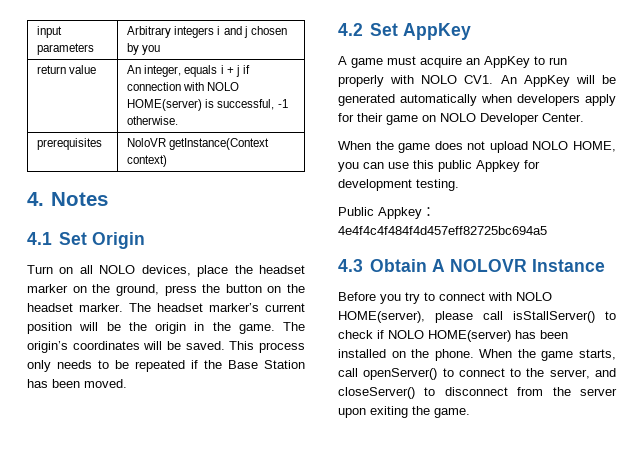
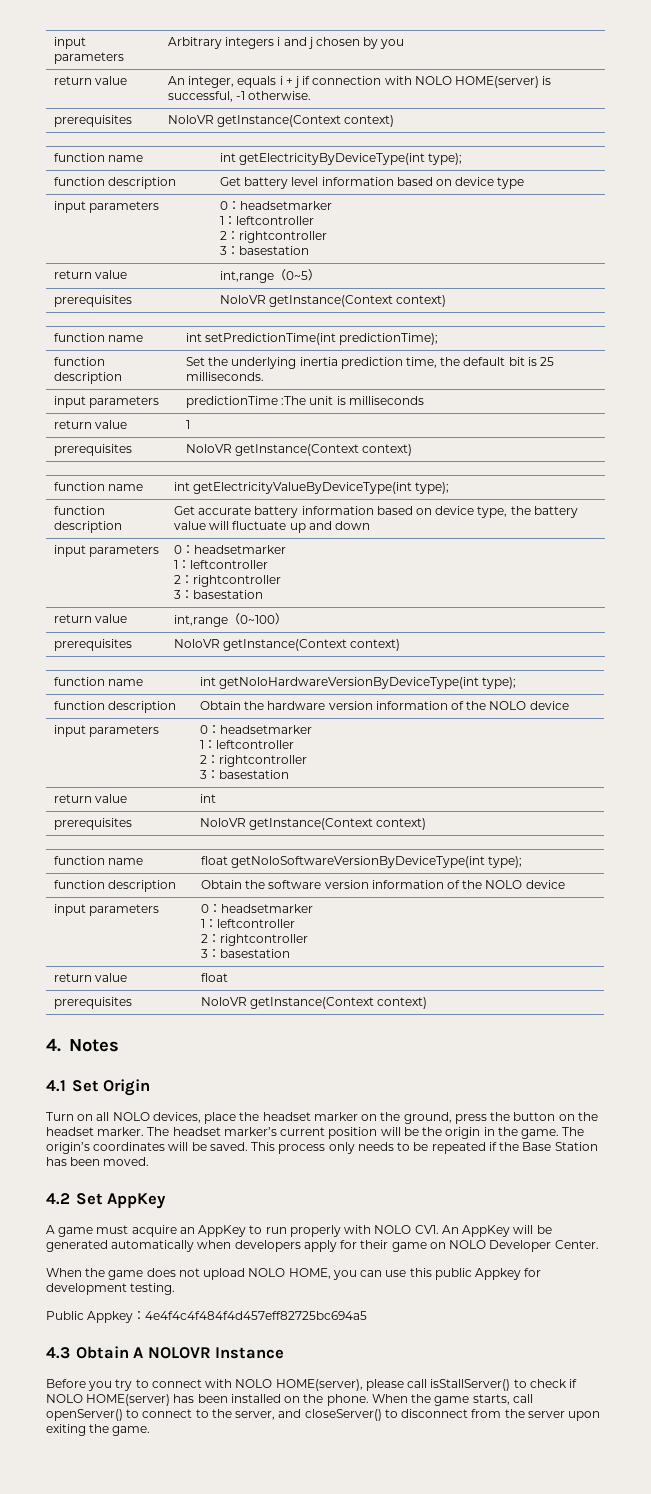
(168, 161) none -> [53,153,144,162] [219,153,463,165] [53,177,177,189] [219,177,525,189] [53,201,160,213] [219,201,332,210] [219,216,314,225] [219,231,327,243] [219,246,309,255] [53,270,128,279] [219,269,320,283] [53,295,132,307] [219,295,447,307] [53,333,144,342] [185,333,439,345] [53,357,105,366] [53,372,122,384] [185,357,555,369] [185,372,264,381] [53,396,160,408] [185,396,424,408] [53,420,128,429] [185,420,190,429] [53,444,132,456] [185,444,413,456] [53,482,144,491] [173,482,450,494] [53,506,105,515] [53,521,122,533] [173,506,578,518] [173,521,370,533] [53,545,160,557] [173,545,286,554] [173,560,268,569] [173,575,281,587] [173,590,263,599] [53,614,128,623] [173,613,287,627] [53,639,132,651] [173,639,401,651] [53,677,144,686] [199,677,517,689] [53,701,177,713] [199,701,569,710] [53,725,160,737] [199,725,312,734] [199,740,294,749] [199,755,307,767] [199,770,289,779] [53,794,128,803] [199,794,216,803] [53,818,132,830] [199,818,427,830] [53,856,144,865] [200,856,523,868] [53,880,177,892] [200,880,565,889] [53,904,160,916] [200,904,313,913] [200,919,295,928] [200,934,308,946] [200,949,290,958] [53,973,128,982] [200,973,228,982] [53,997,132,1009] [200,997,428,1009] // function name | int getElectricityByDeviceType(int type); // function description | Get battery level information based on device type // input parameters | 0：headsetmarker // 1：leftcontroller // 2：rightcontroller // 3：basestation // return value | int,range（0~5） // prerequisites | NoloVR getInstance(Context context) // function name | int setPredictionTime(int predictionTime); // function description | Set the underlying inertia prediction time, the default bit is 25 milliseconds. // input parameters | predictionTime :The unit is milliseconds // return value | 1 // prerequisites | NoloVR getInstance(Context context) // function name | int getElectricityValueByDeviceType(int type); // function description | Get accurate battery information based on device type, the battery value will fluctuate up and down // input parameters | 0：headsetmarker // 1：leftcontroller // 2：rightcontroller // 3：basestation // return value | int,range（0~100） // prerequisites | NoloVR getInstance(Context context) // function name | int getNoloHardwareVersionByDeviceType(int type); // function description | Obtain the hardware version information of the NOLO device // input parameters | 0：headsetmarker // 1：leftcontroller // 2：rightcontroller // 3：basestation // return value | int // prerequisites | NoloVR getInstance(Context context) // function name | float getNoloSoftwareVersionByDeviceType(int type); // function description | Obtain the software version information of the NOLO device // input parameters | 0：headsetmarker // 1：leftcontroller // 2：rightcontroller // 3：basestation // return value | float // prerequisites | NoloVR getInstance(Context context)

